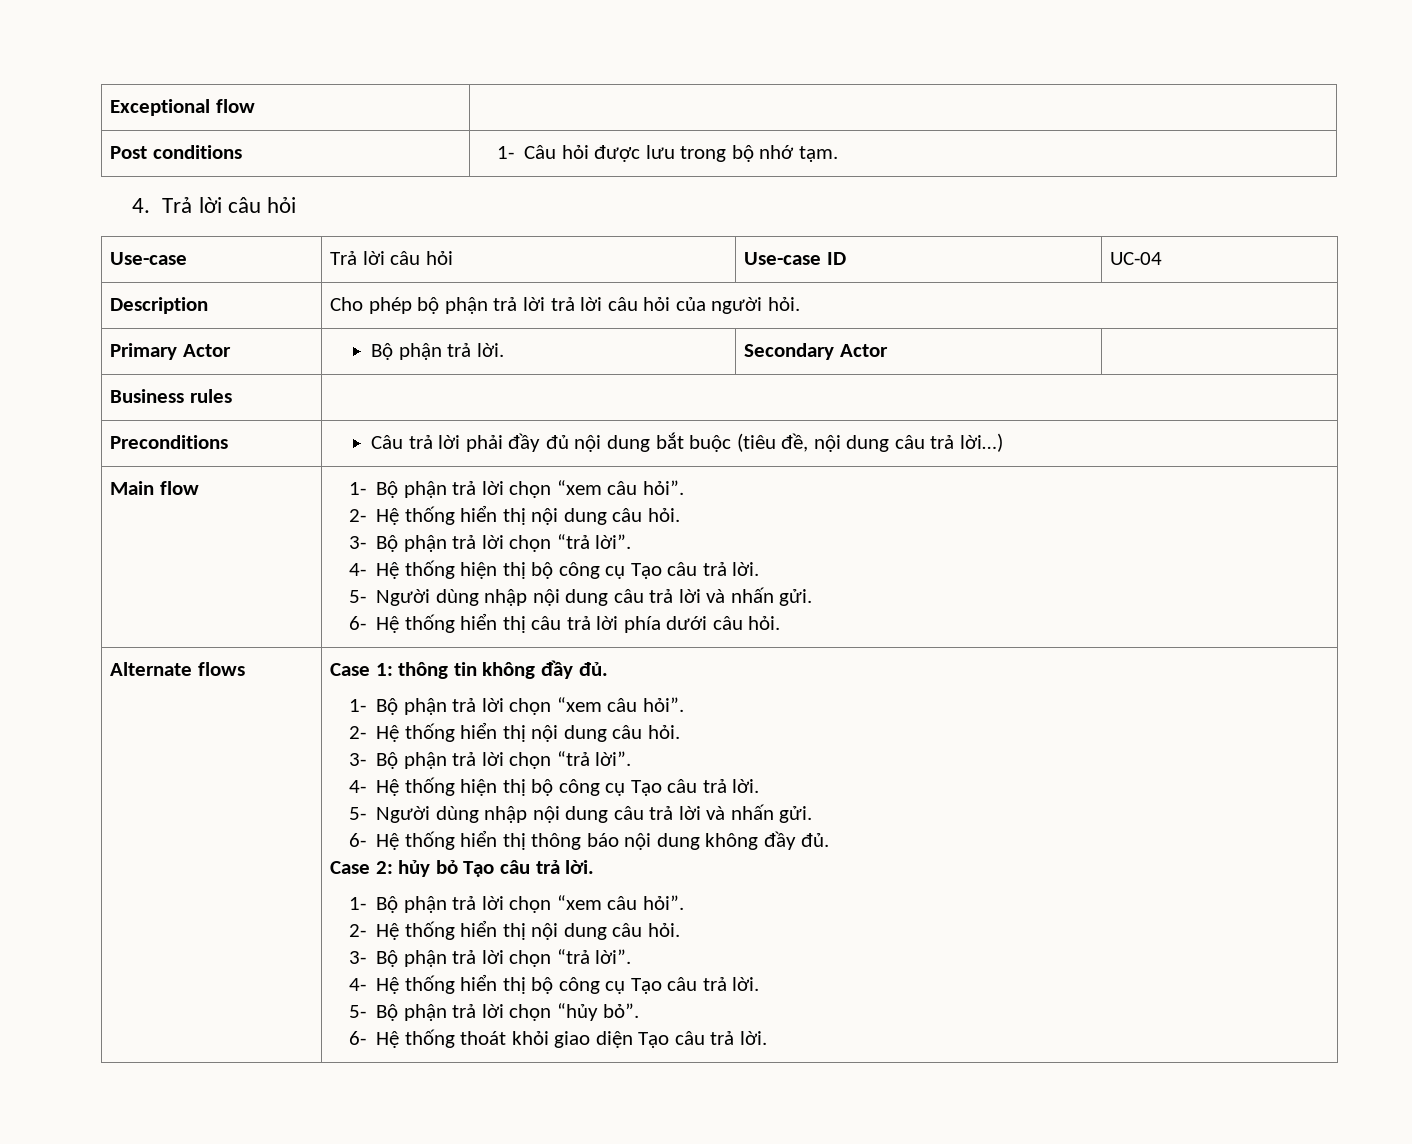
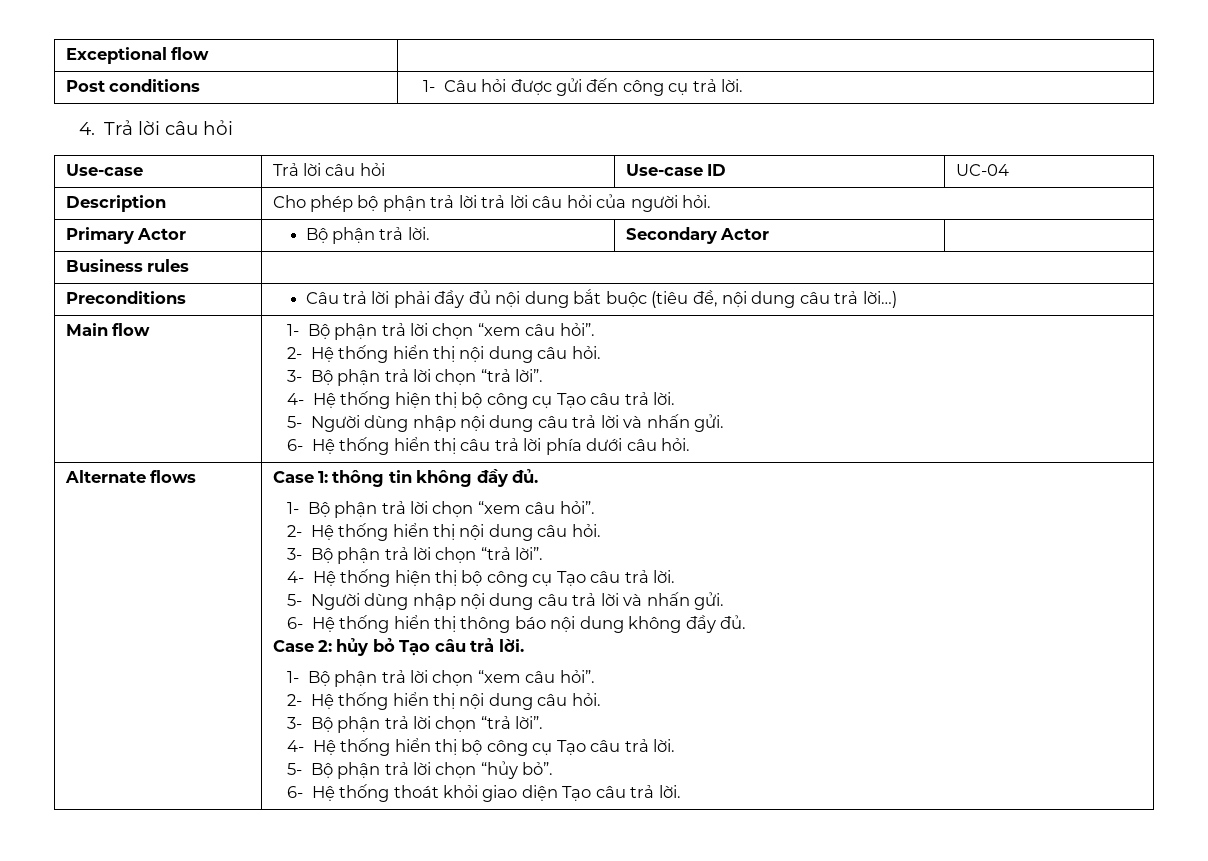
[645,145,838,162] lưu trong bộ nhớ tạm. -> [555,78,744,96] gửi đến công cụ trả lời.

